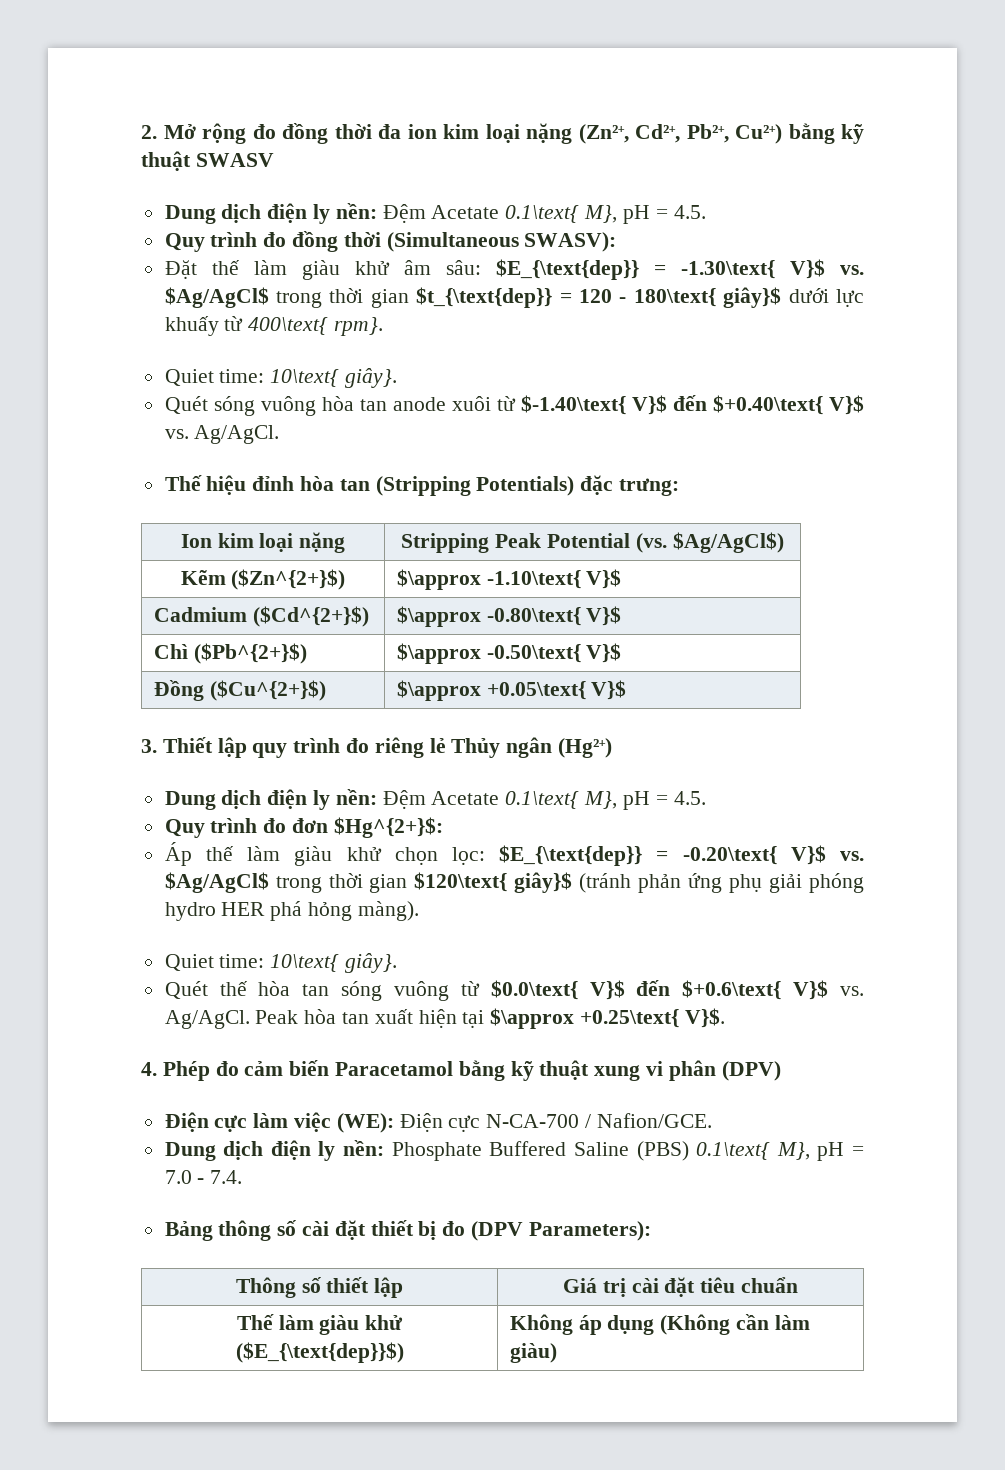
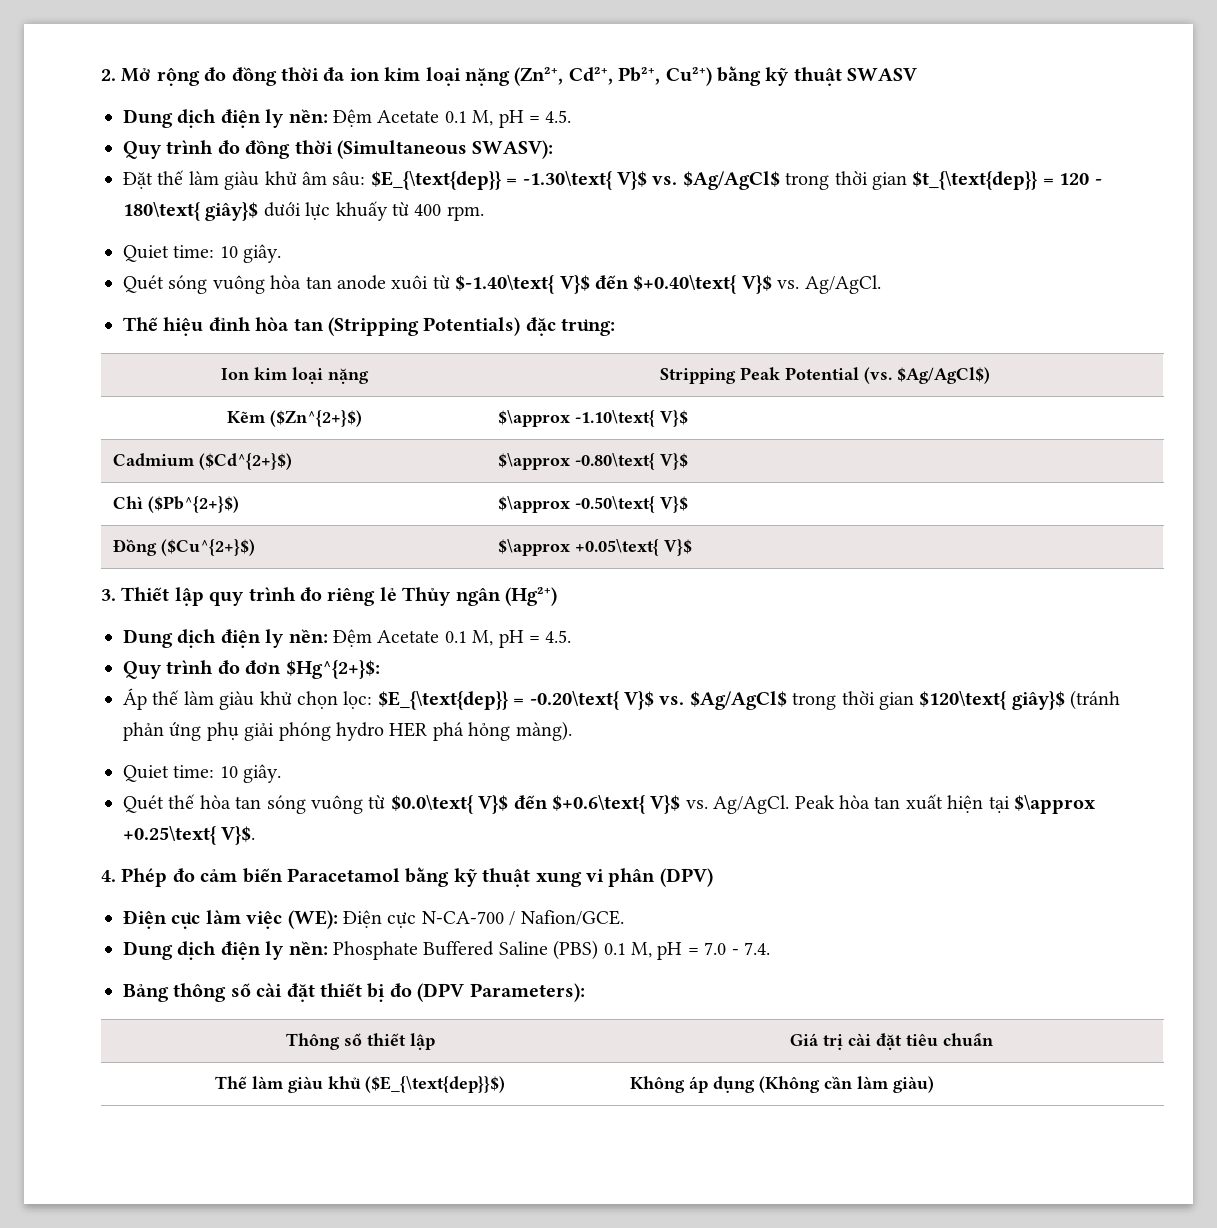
[505,205,618,223] 0.1\text{ M}, -> [444,110,494,126] 0.1 M,
[248,317,384,336] [164,368,398,388] 400\text{ rpm}. // Quiet time: 10\text{ giây}. -> [414,204,484,221] [123,244,282,263] 400 rpm. // Quiet time: 10 giây.
[505,791,618,809] 0.1\text{ M}, -> [444,630,494,646] 0.1 M,
[270,953,398,973] 10\text{ giây}. -> [219,764,282,783] 10 giây.
[696,1142,810,1160] 0.1\text{ M}, -> [603,942,652,958] 0.1 M,

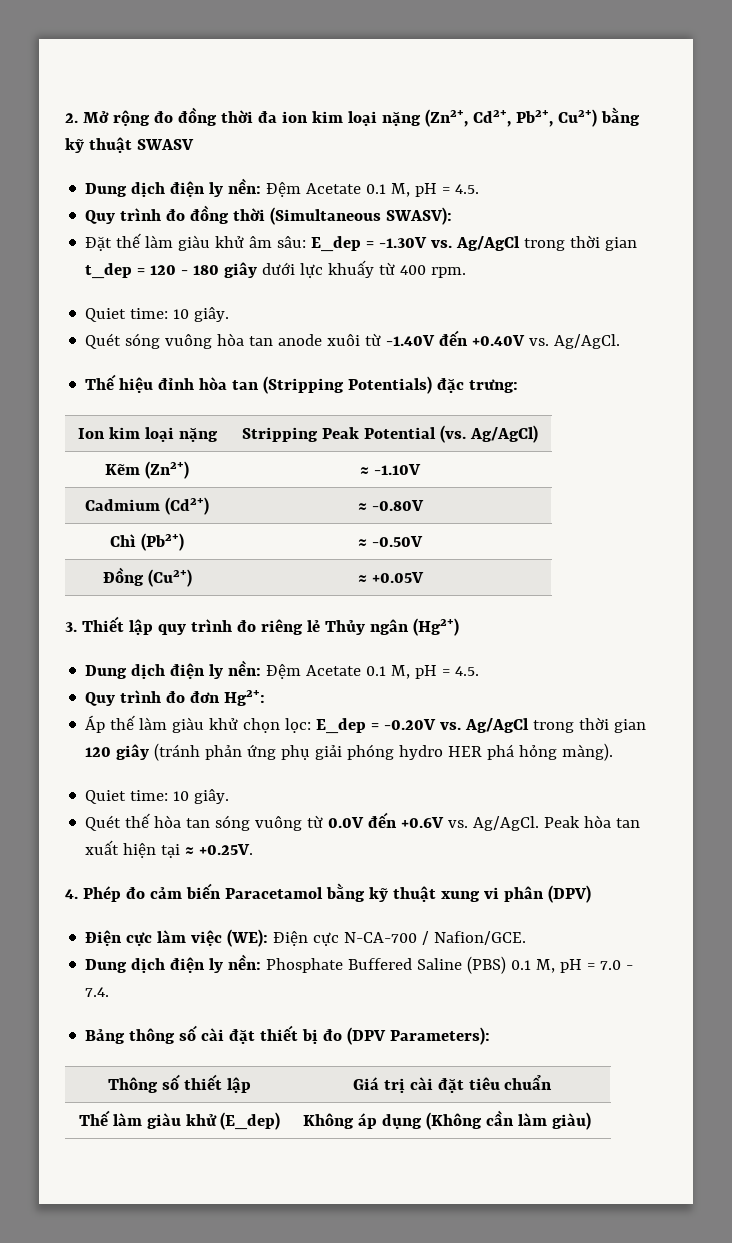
[370,171,1039,190] $E_{\text{dep}} = -1.30\text{ V}$ vs. $Ag/AgCl$ trong thời gian $t_{\text{dep}} -> [311,235,638,252] [85,263,133,279] E_dep = -1.30V vs. Ag/AgCl trong thời gian t_dep
[123,202,259,221] 180\text{ giây}$ -> [193,262,258,278] 180 giây
[455,275,772,294] $-1.40\text{ V}$ đến $+0.40\text{ V}$ -> [386,330,526,346] -1.40V đến +0.40V
[897,367,990,384] $Ag/AgCl$) -> [469,425,538,443] Ag/AgCl)
[269,410,362,427] [498,410,689,427] [113,453,293,470] [498,453,689,470] [113,496,240,513] [498,496,689,513] [113,539,256,556] [498,539,693,556] ($Zn^{2+}$) | $\approx -1.10\text{ V}$ // Cadmium ($Cd^{2+}$) | $\approx -0.80\text{ V}$ // Chì ($Pb^{2+}$) | $\approx -0.50\text{ V}$ // Đồng ($Cu^{2+}$) | $\approx +0.05\text{ V}$ -> [144,461,189,479] [360,464,421,475] [85,497,209,515] [357,500,424,511] [110,533,184,551] [358,536,423,547] [102,567,192,587] [357,572,424,583] (Zn²⁺) | ≈ -1.10V // Cadmium (Cd²⁺) | ≈ -0.80V // Chì (Pb²⁺) | ≈ -0.50V // Đồng (Cu²⁺) | ≈ +0.05V
[285,660,380,679] $Hg^{2+}$: -> [224,690,266,706] Hg²⁺:
[377,691,1065,710] $E_{\text{dep}} = -0.20\text{ V}$ vs. $Ag/AgCl$ trong thời gian $120\text{ giây}$ -> [316,717,647,734] [85,744,150,760] E_dep = -0.20V vs. Ag/AgCl trong thời gian 120 giây
[390,795,681,814] $0.0\text{ V}$ đến $+0.6\text{ V}$ -> [328,812,445,828] 0.0V đến +0.6V
[1013,795,1096,814] [123,826,256,845] $\approx +0.25\text{ V}$. -> [185,844,254,855] ≈ +0.25V.
[365,1076,505,1093] ($E_{\text{dep}}$) -> [220,1112,281,1130] (E_dep)

